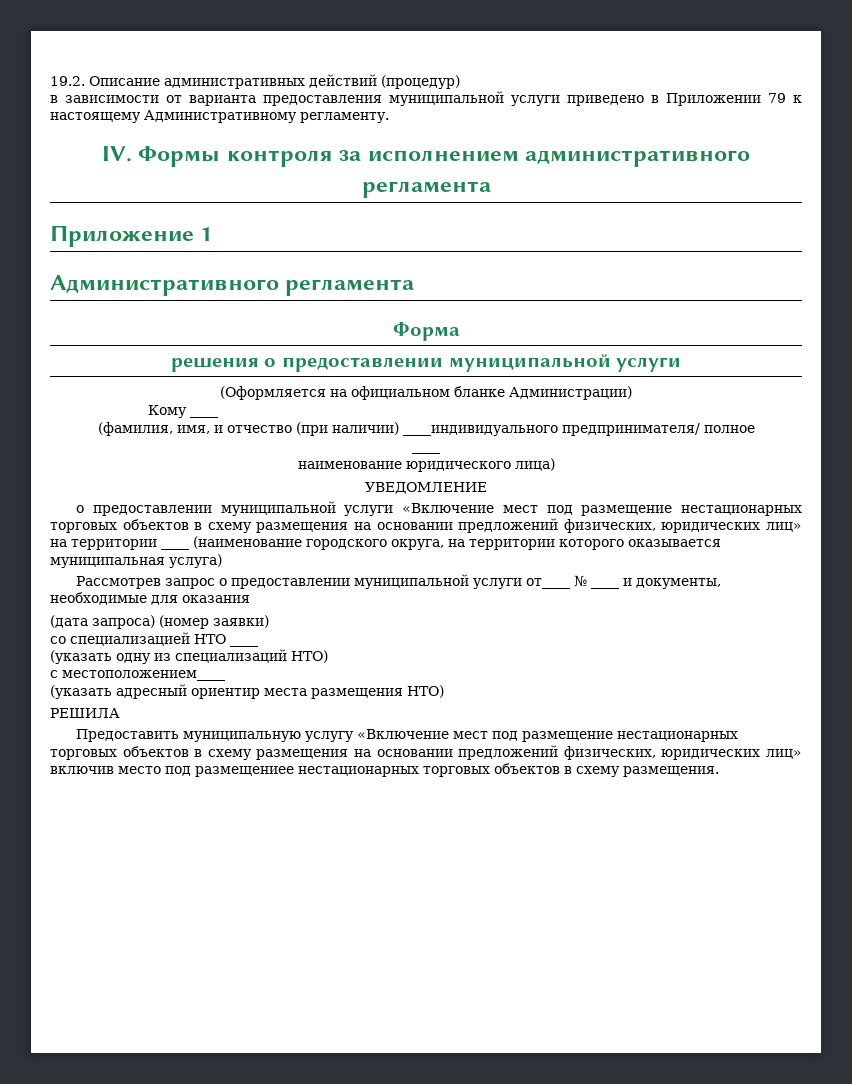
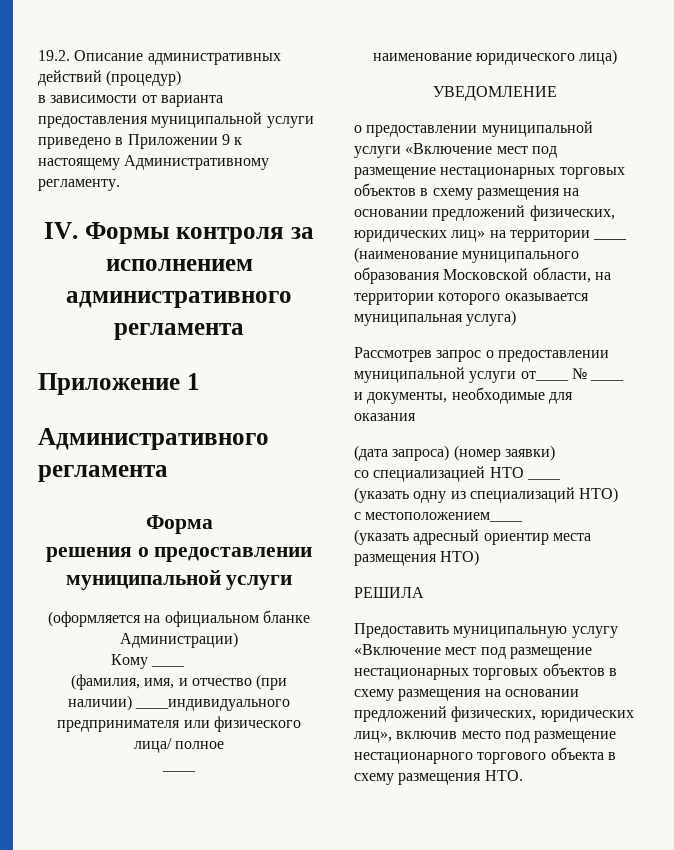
[768,93,786,103] 79 -> [221,134,230,145] 9
[220,386,326,400] (Оформляется -> [48,611,142,627] (оформляется
[561,423,700,436] предпринимателя/ -> [57,716,301,732] [133,738,172,753] предпринимателя или физического лица/
[306,539,444,550] городского округа, -> [462,251,580,263] [354,267,591,284] муниципального образования Московской области,
[766,749,803,759] лиц» -> [354,731,392,743] лиц»,
[195,763,719,777] размещениее нестационарных торговых объектов в схему размещения. -> [534,731,617,743] [354,747,616,764] [354,770,523,785] размещение нестационарного торгового объекта в схему размещения НТО.

